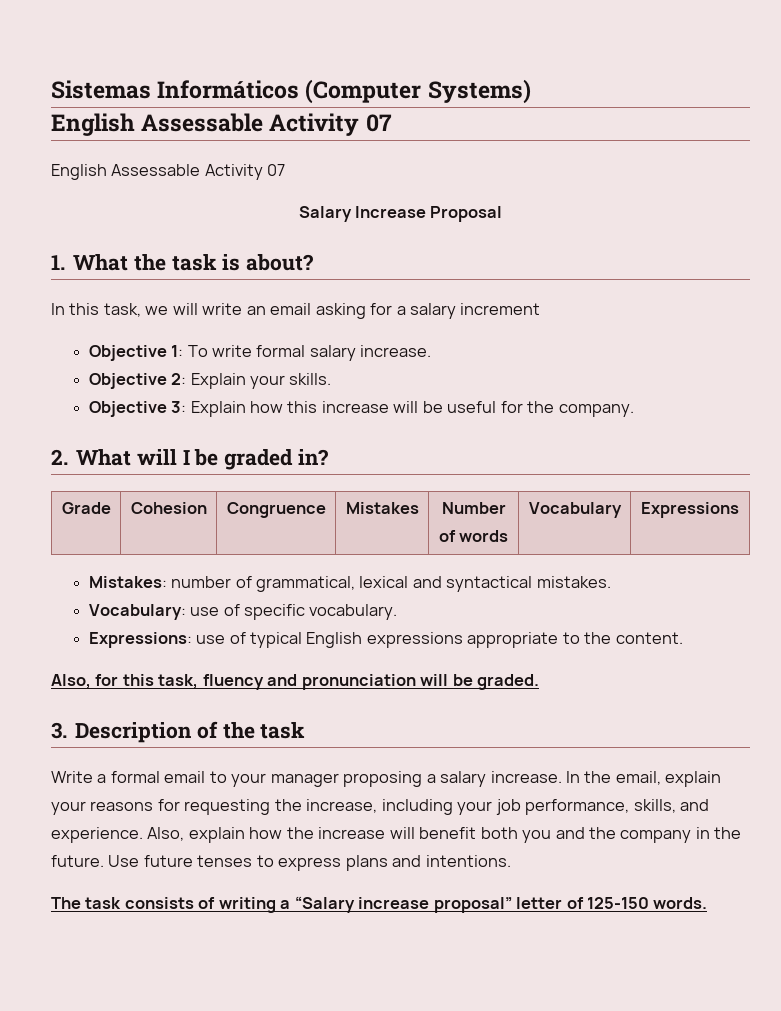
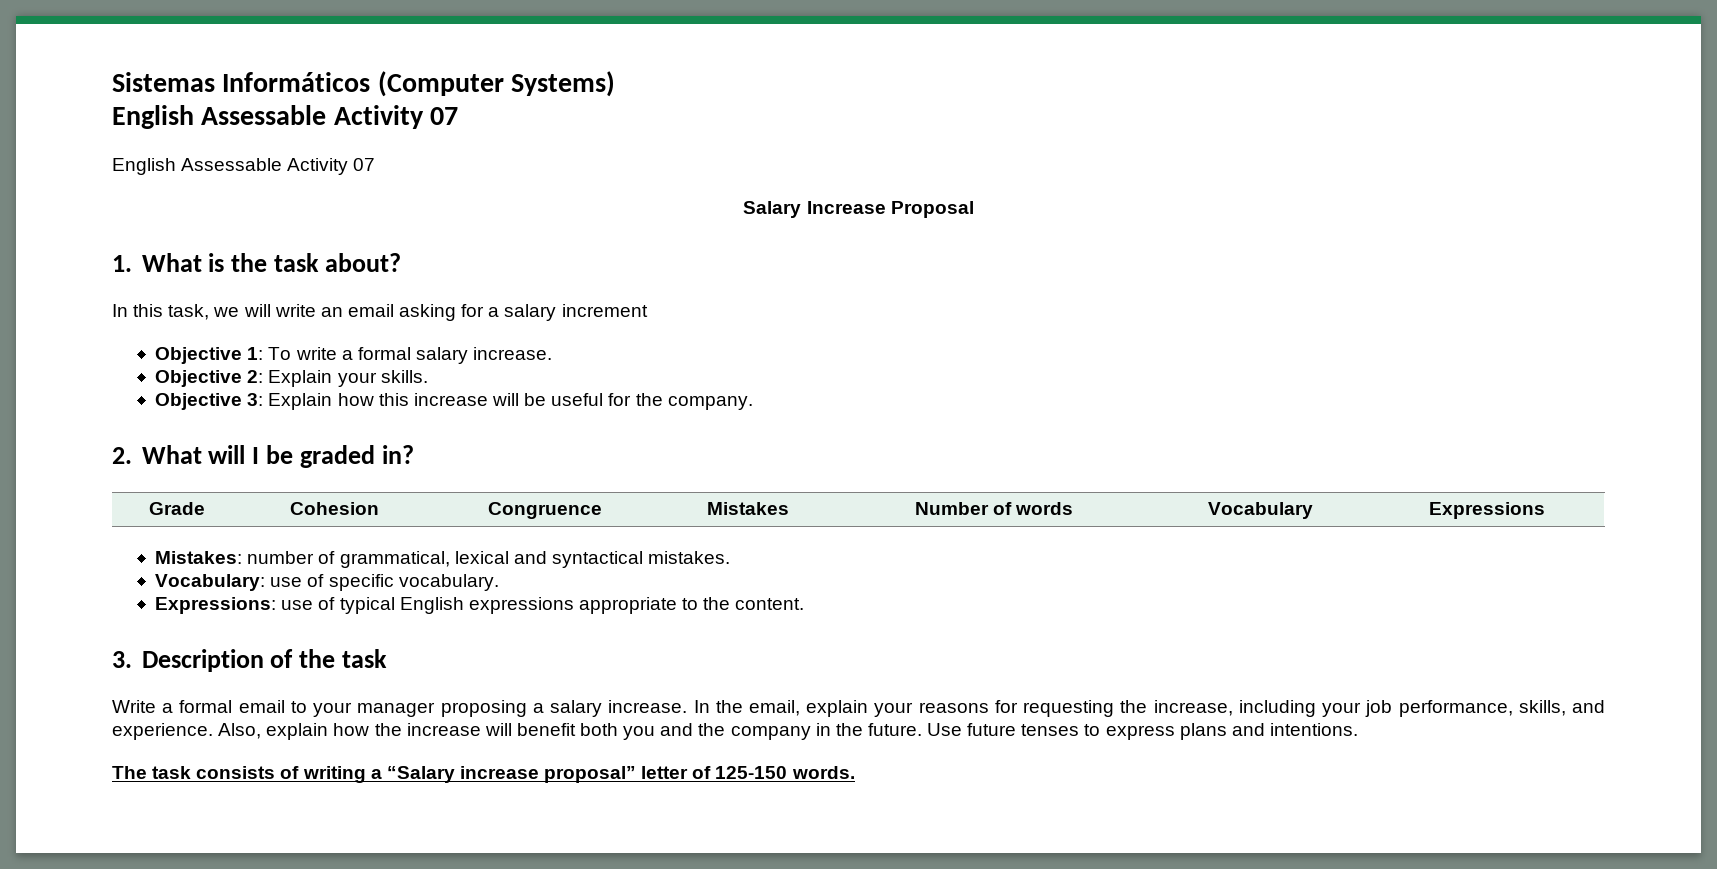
[133,254,241,271] the task is -> [208,253,320,272] is the task
(253, 351) none -> [341,350,353,360] a
[51,674,540,690] // Also, for this task, fluency and pronunciation will be graded. -> (805, 604) none

